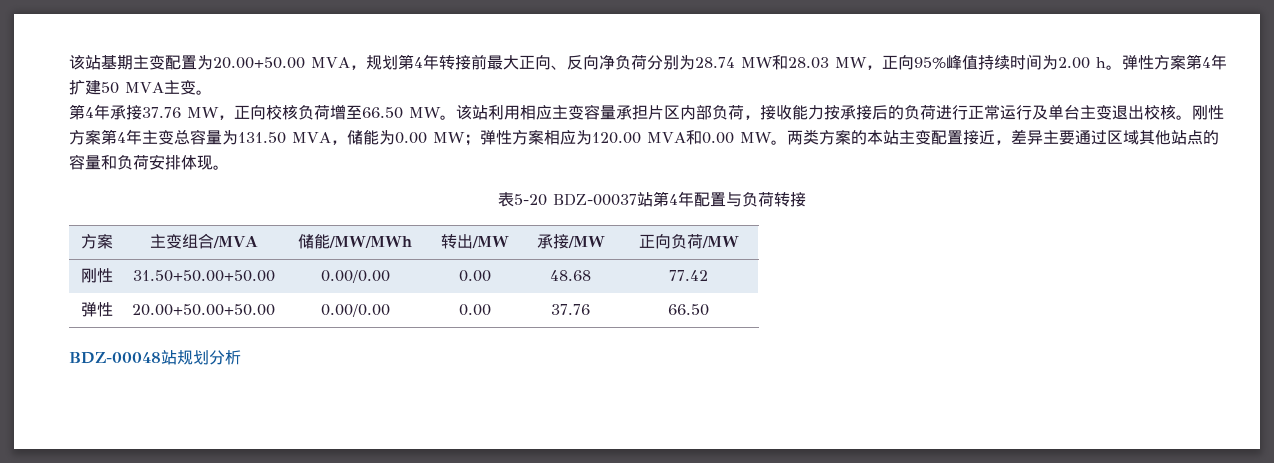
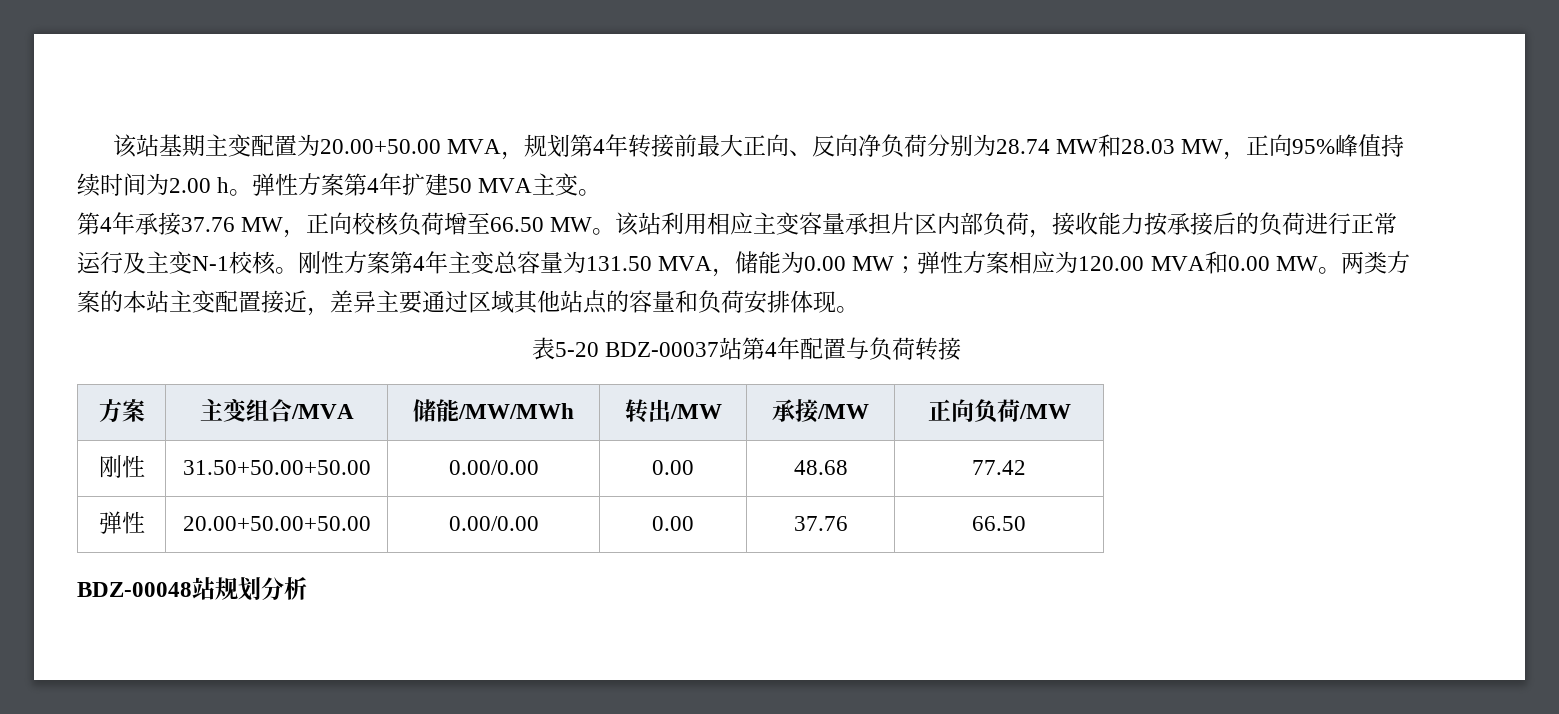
[1048,104,1144,120] 单台主变退出 -> [146,251,229,274] 主变N-1

